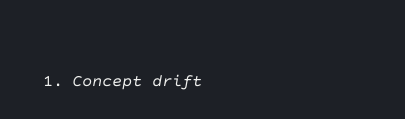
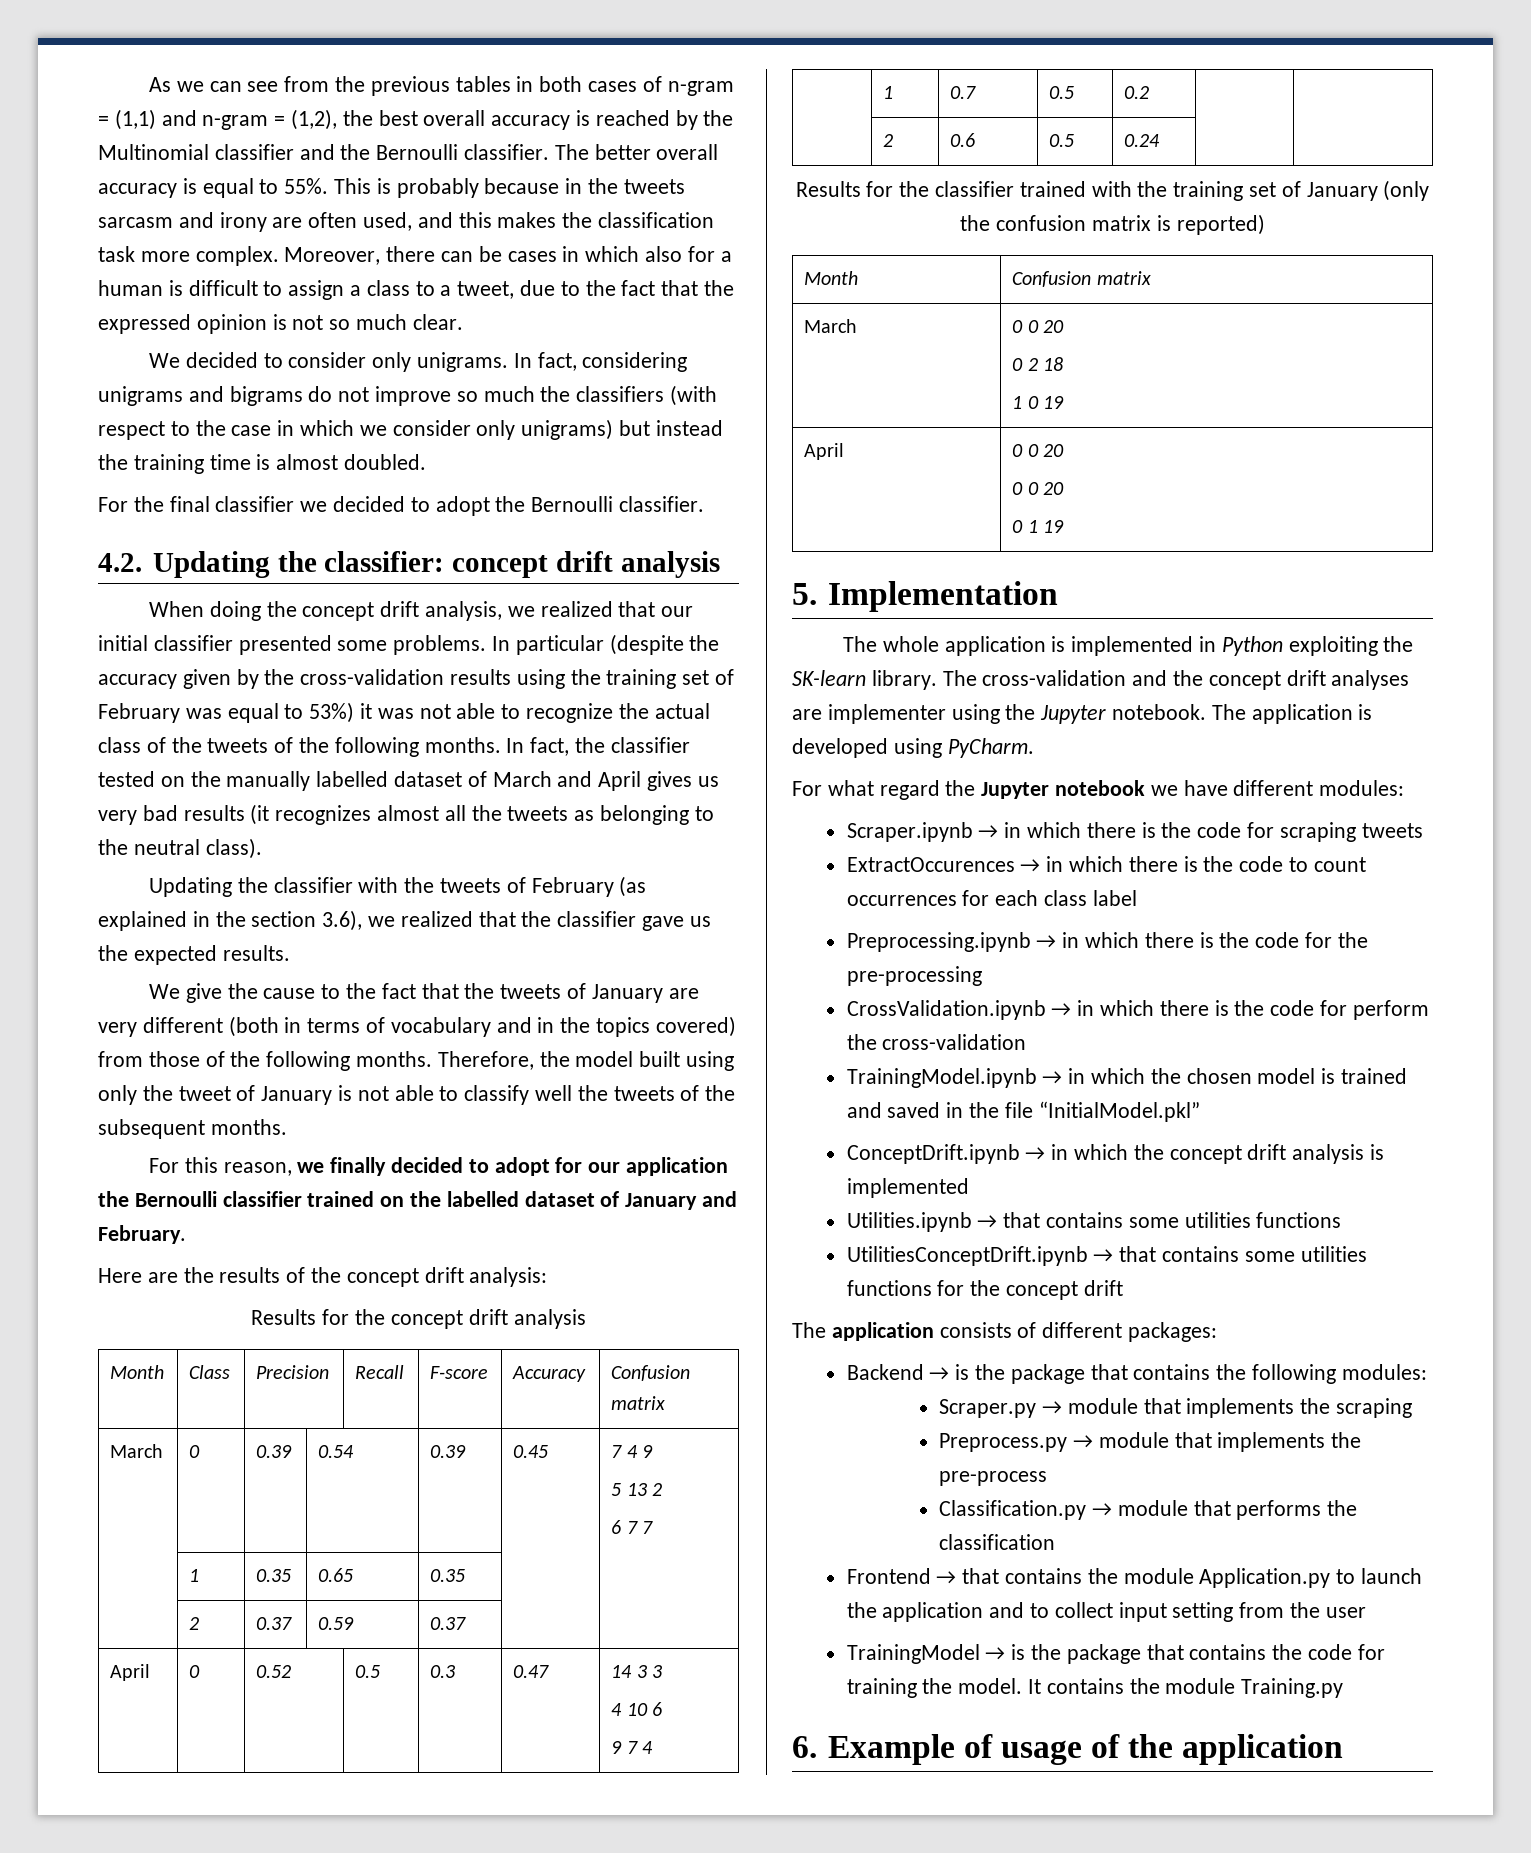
[43,74,202,90] 1. Concept drift -> [148,76,734,96] [98,109,734,130] [98,144,719,160] [98,178,685,198] [98,212,715,232] [98,246,732,266] [98,280,735,300] [98,314,463,334] [148,352,688,372] [98,385,718,406] [98,419,723,440] [98,454,427,474] [98,496,705,516] [98,551,720,578] [148,601,694,621] [98,634,720,655] [98,669,735,689] [98,702,710,723] [98,737,690,757] [98,771,719,791] [98,804,714,825] [98,838,262,859] [148,876,647,897] [98,910,711,931] [98,945,290,965] [148,983,699,1003] [98,1016,736,1037] [98,1051,735,1071] [98,1085,736,1105] [98,1119,287,1139] [148,1157,729,1176] [98,1191,738,1210] [98,1225,186,1244] [98,1267,548,1287] [251,1309,586,1329] [110,1365,165,1379] [189,1365,231,1379] [256,1365,330,1379] [355,1365,405,1379] [430,1366,489,1379] [512,1366,587,1382] [611,1365,691,1381] [611,1396,666,1410] [110,1444,164,1458] [189,1445,201,1458] [256,1445,293,1458] [318,1445,355,1458] [430,1445,467,1458] [513,1445,549,1458] [611,1445,653,1458] [611,1483,662,1496] [611,1520,653,1534] [189,1569,200,1582] [256,1569,292,1582] [318,1568,354,1582] [430,1569,466,1582] [189,1617,200,1630] [256,1617,293,1630] [318,1617,355,1630] [430,1617,467,1630] [110,1664,151,1681] [189,1665,201,1678] [256,1665,292,1678] [355,1665,381,1678] [430,1665,456,1678] [513,1665,550,1678] [611,1665,662,1678] [611,1702,662,1716] [611,1741,653,1754] [883,86,894,99] [950,86,977,99] [1049,86,1075,99] [1124,86,1150,99] [883,134,894,147] [950,133,976,147] [1049,134,1075,147] [1124,134,1161,147] [795,180,1430,201] [960,214,1265,235] [804,271,859,285] [1012,271,1151,287] [804,319,858,333] [1012,320,1064,333] [1012,357,1063,371] [1012,396,1064,409] [804,443,845,460] [1012,444,1064,457] [1012,482,1064,495] [1012,520,1064,533] [792,581,1058,612] [842,636,1414,656] [792,670,1410,690] [792,704,1373,724] [792,738,1034,758] [792,780,1405,800] [846,822,1423,842] [846,856,1366,872] [846,890,1137,906] [846,932,1368,952] [846,966,982,986] [846,1000,1429,1020] [846,1034,1027,1050] [846,1068,1407,1088] [846,1101,1200,1122] [846,1144,1384,1164] [846,1178,969,1198] [846,1212,1342,1232] [846,1246,1367,1266] [846,1280,1123,1300] [792,1322,1218,1342] [846,1364,1427,1384] [939,1398,1413,1418] [939,1432,1362,1452] [939,1471,1048,1486] [939,1500,1358,1520] [939,1534,1056,1550] [846,1568,1422,1588] [846,1602,1366,1622] [846,1644,1385,1664] [846,1678,1344,1698] [792,1734,1343,1765] As we can see from the previous tables in both cases of n-gram = (1,1) and n-gram = (1,2), the best overall accuracy is reached by the Multinomial classifier and the Bernoulli classifier. The better overall accuracy is equal to 55%. This is probably because in the tweets sarcasm and irony are often used, and this makes the classification task more complex. Moreover, there can be cases in which also for a human is difficult to assign a class to a tweet, due to the fact that the expressed opinion is not so much clear. // We decided to consider only unigrams. In fact, considering unigrams and bigrams do not improve so much the classifiers (with respect to the case in which we consider only unigrams) but instead the training time is almost doubled. // For the final classifier we decided to adopt the Bernoulli classifier. // 4.2. Updating the classifier: concept drift analysis // When doing the concept drift analysis, we realized that our initial classifier presented some problems. In particular (despite the accuracy given by the cross-validation results using the training set of February was equal to 53%) it was not able to recognize the actual class of the tweets of the following months. In fact, the classifier tested on the manually labelled dataset of March and April gives us very bad results (it recognizes almost all the tweets as belonging to the neutral class). // Updating the classifier with the tweets of February (as explained in the section 3.6), we realized that the classifier gave us the expected results. // We give the cause to the fact that the tweets of January are very different (both in terms of vocabulary and in the topics covered) from those of the following months. Therefore, the model built using only the tweet of January is not able to classify well the tweets of the subsequent months. // For this reason, we finally decided to adopt for our application the Bernoulli classifier trained on the labelled dataset of January and February. // Here are the results of the concept drift analysis: // Results for the concept drift analysis // Month | Class | Precision | Recall | F-score | Accuracy | Confusion matrix // March | 0 | 0.39 | 0.54 | 0.39 | 0.45 | 7 4 9 // 5 13 2 // 6 7 7 // | 1 | 0.35 | 0.65 | 0.35 | | // | 2 | 0.37 | 0.59 | 0.37 | | // April | 0 | 0.52 | 0.5 | 0.3 | 0.47 | 14 3 3 // 4 10 6 // 9 7 4 // | 1 | 0.7 | 0.5 | 0.2 | | // | 2 | 0.6 | 0.5 | 0.24 | | // Results for the classifier trained with the training set of January (only the confusion matrix is reported) // Month | Confusion matrix // March | 0 0 20 // 0 2 18 // 1 0 19 // April | 0 0 20 // 0 0 20 // 0 1 19 // 5. Implementation // The whole application is implemented in Python exploiting the SK-learn library. The cross-validation and the concept drift analyses are implementer using the Jupyter notebook. The application is developed using PyCharm. // For what regard the Jupyter notebook we have different modules: // Scraper.ipynb → in which there is the code for scraping tweets // ExtractOccurences → in which there is the code to count occurrences for each class label // Preprocessing.ipynb → in which there is the code for the pre-processing // CrossValidation.ipynb → in which there is the code for perform the cross-validation // TrainingModel.ipynb → in which the chosen model is trained and saved in the file “InitialModel.pkl” // ConceptDrift.ipynb → in which the concept drift analysis is implemented // Utilities.ipynb → that contains some utilities functions // UtilitiesConceptDrift.ipynb → that contains some utilities functions for the concept drift // The application consists of different packages: // Backend → is the package that contains the following modules: // Scraper.py → module that implements the scraping // Preprocess.py → module that implements the pre-process // Classification.py → module that performs the classification // Frontend → that contains the module Application.py to launch the application and to collect input setting from the user // TrainingModel → is the package that contains the code for training the model. It contains the module Training.py // 6. Example of usage of the application

